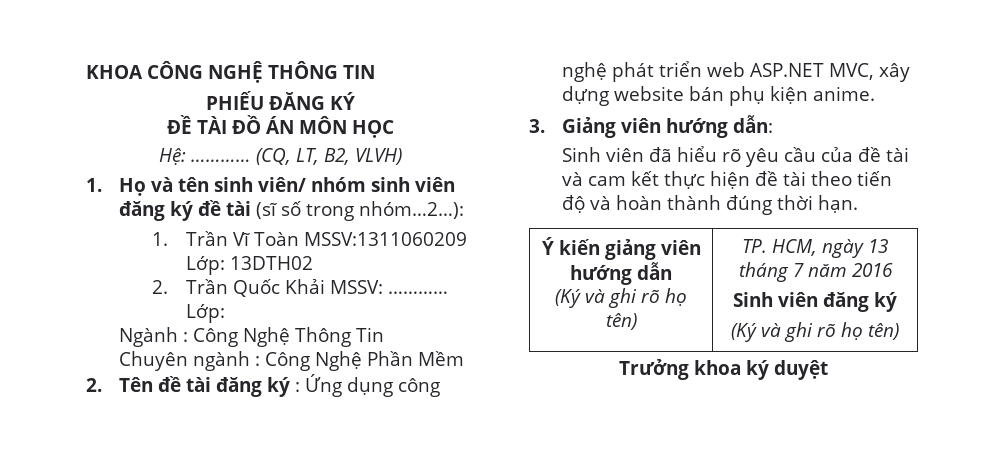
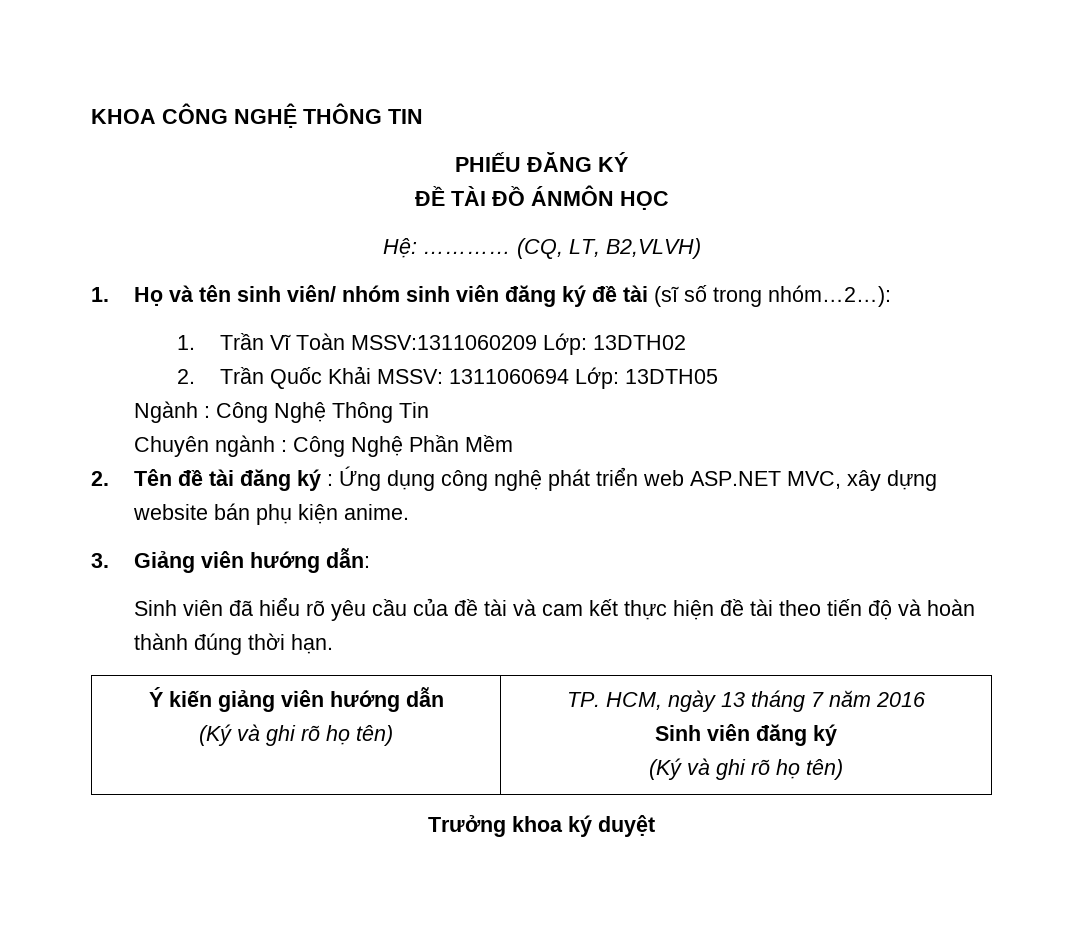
[265,116,347,134] ÁN MÔN -> [530,185,614,206] ÁNMÔN
[323,148,402,165] B2, VLVH) -> [605,238,701,259] B2,VLVH)
[387,291,448,294] [185,304,225,323] ………… Lớp: -> [448,367,718,389] 1311060694 Lớp: 13DTH05

